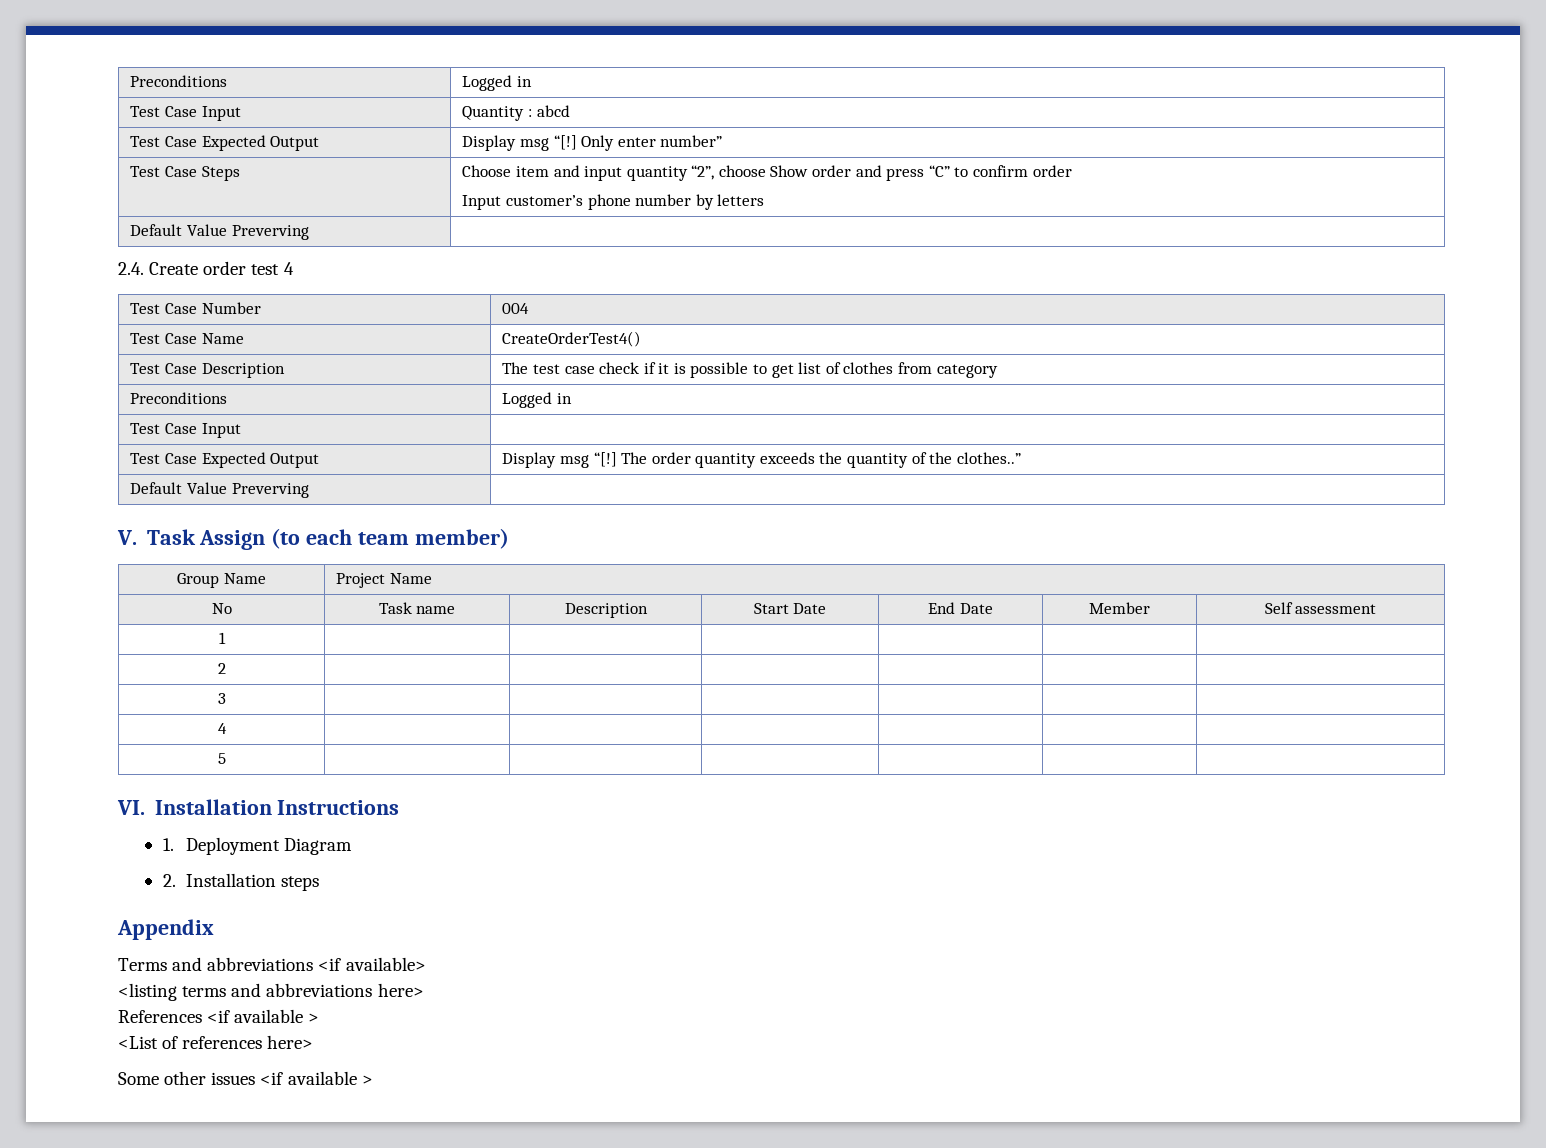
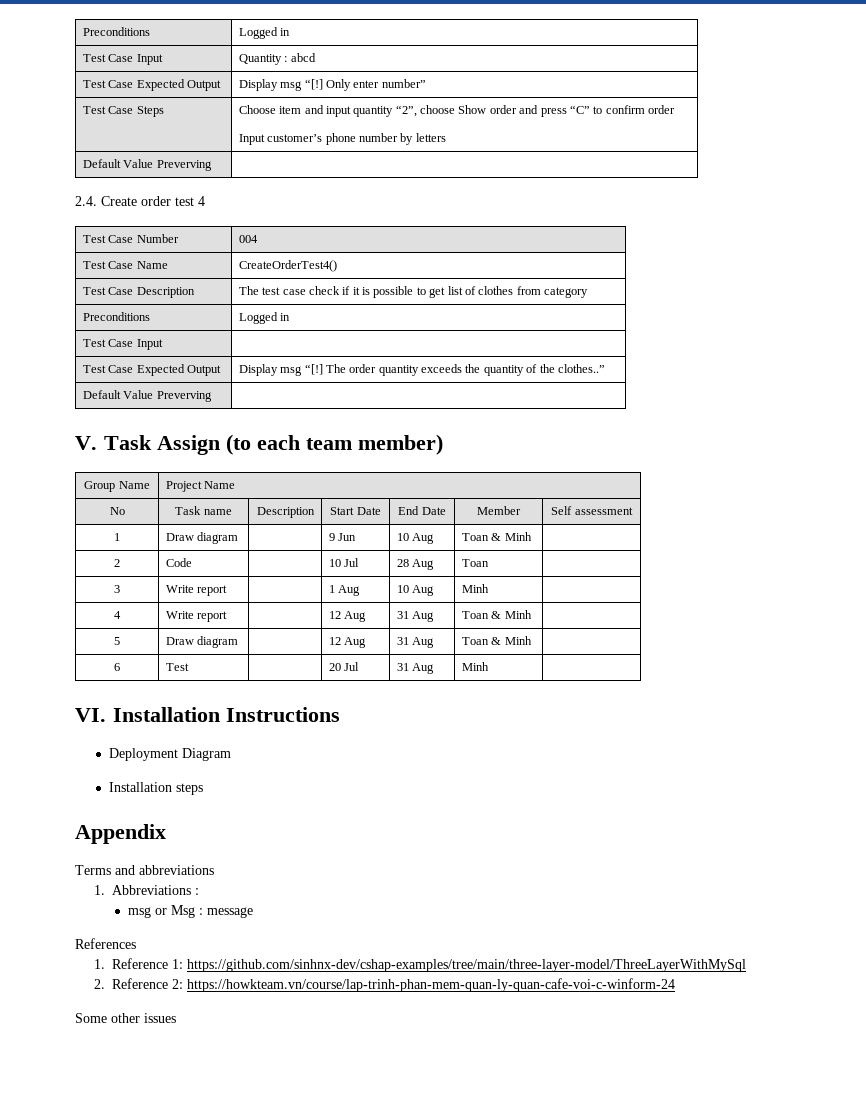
[217,663,226,674] [217,693,226,704] [217,723,227,734] [217,753,226,764] | | | | | // 2 | | | | | | // 3 | | | | | | // 4 | | | | | | // 5 | | | | | -> [165,532,239,544] [328,533,357,541] [396,533,435,544] [461,532,532,541] [114,559,120,567] [165,558,192,567] [328,558,360,567] [396,559,435,570] [461,559,489,567] [114,585,120,593] [165,585,228,596] [328,585,361,596] [396,585,435,596] [461,584,489,593] [114,611,121,619] [165,611,228,622] [328,611,367,622] [396,611,435,622] [461,610,532,619] [114,637,120,645] [165,636,239,648] [328,637,367,648] [396,637,435,648] [461,636,532,645] [114,663,120,671] [165,663,189,671] [328,662,360,671] [396,663,435,674] [461,662,489,671] Draw diagram | | 9 Jun | 10 Aug | Toan & Minh | // 2 | Code | | 10 Jul | 28 Aug | Toan | // 3 | Write report | | 1 Aug | 10 Aug | Minh | // 4 | Write report | | 12 Aug | 31 Aug | Toan & Minh | // 5 | Draw diagram | | 12 Aug | 31 Aug | Toan & Minh | // 6 | Test | | 20 Jul | 31 Aug | Minh
[162,838,174,851] 1. -> (340, 714) none
[162,874,176,887] 2. -> (232, 754) none
[318,957,426,971] [118,983,424,1001] [118,1009,320,1023] [118,1035,314,1049] <if available> // <listing terms and abbreviations here> // References <if available > // <List of references here> -> [93,885,200,895] [127,905,253,918] [75,938,136,949] [93,958,747,972] [93,978,676,992] // 1. Abbreviations : // msg or Msg : message // References // 1. Reference 1: https://github.com/sinhnx-dev/cshap-examples/tree/main/three-layer-model/ThreeLayerWithMySql // 2. Reference 2: https://howkteam.vn/course/lap-trinh-phan-mem-quan-ly-quan-cafe-voi-c-winform-24
[260,1071,373,1085] <if available > -> (176, 1018) none

